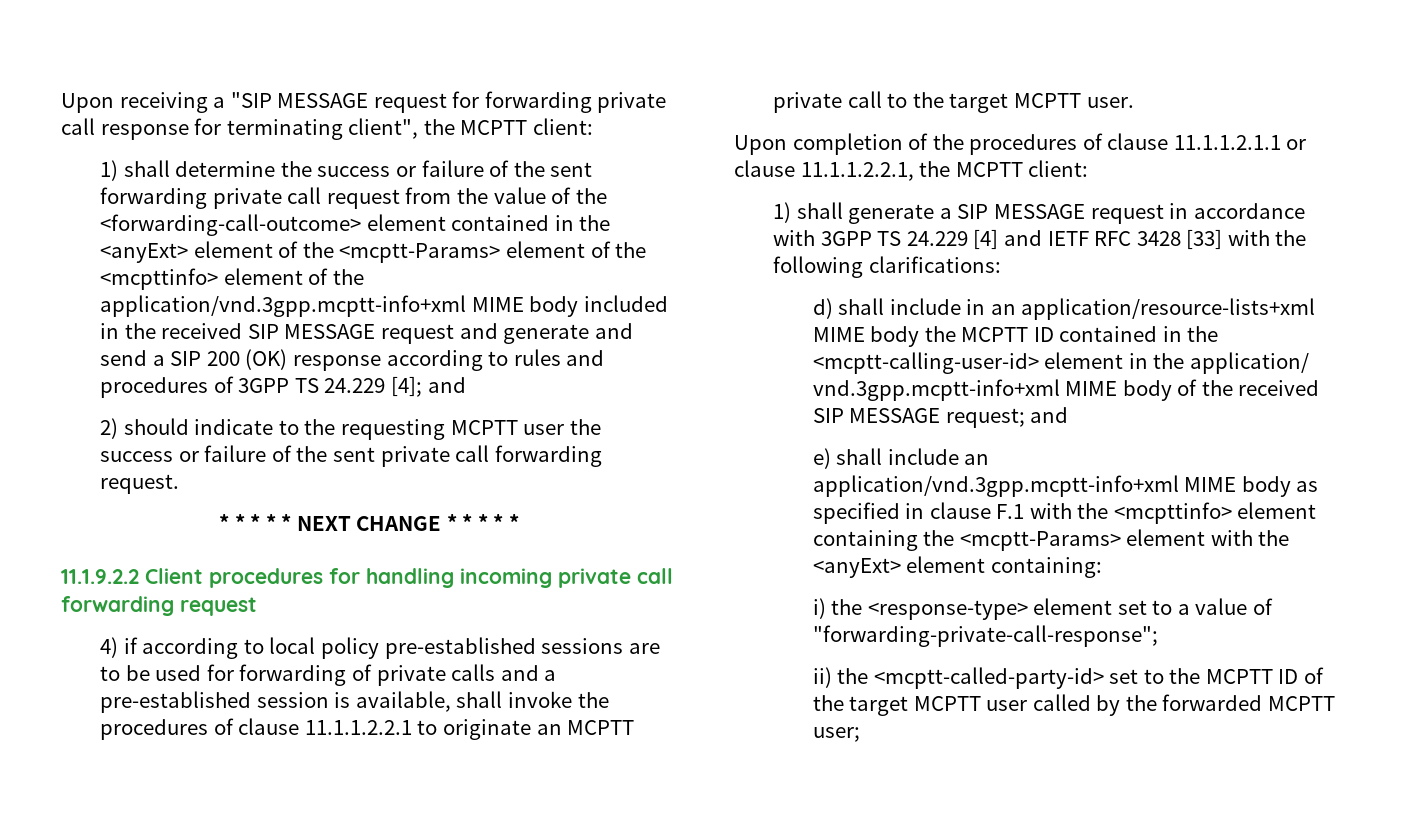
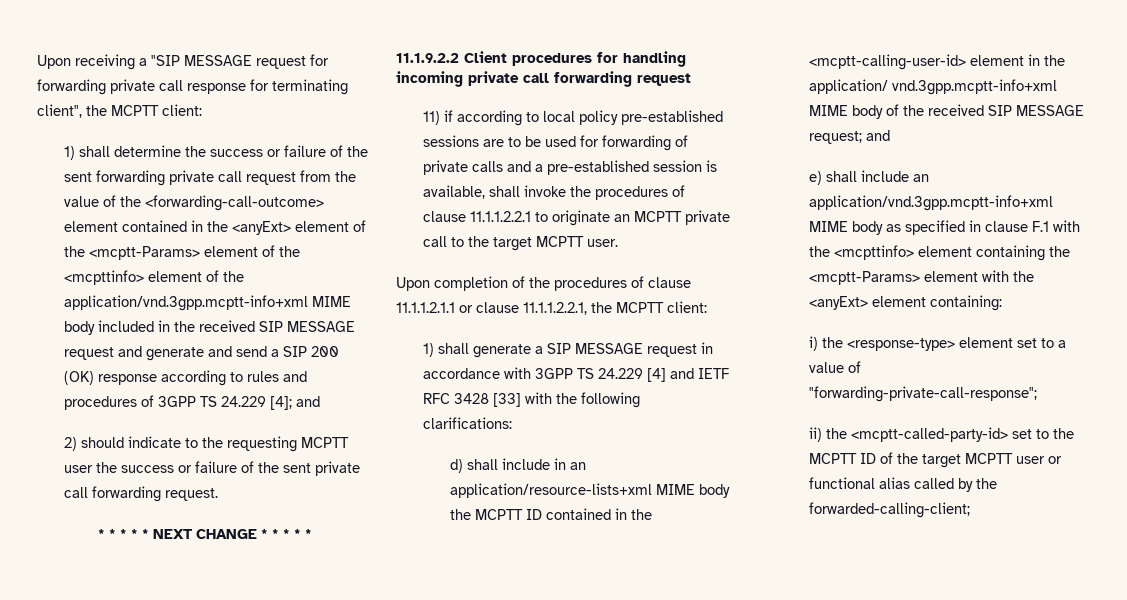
[100,637,119,658] 4) -> [422,111,440,125] 11)
[1032,694,1335,716] [812,727,860,742] called by the forwarded MCPTT user; -> [1047,456,1062,464] [808,477,997,492] [808,502,970,518] or functional alias called by the forwarded-calling-client;

